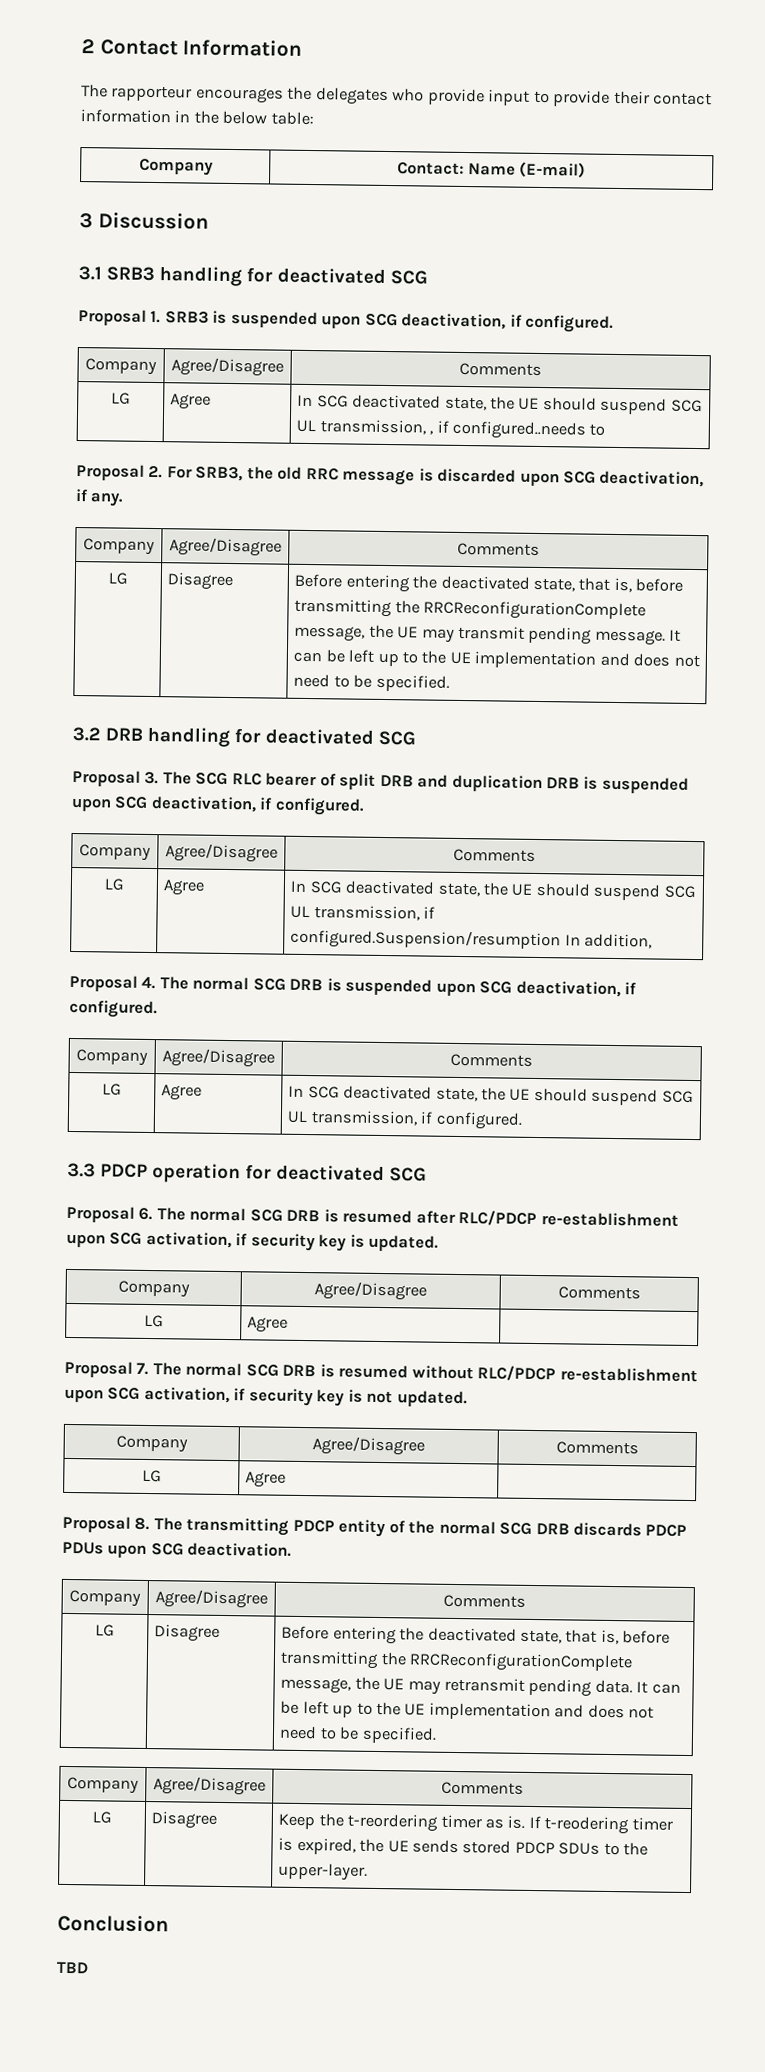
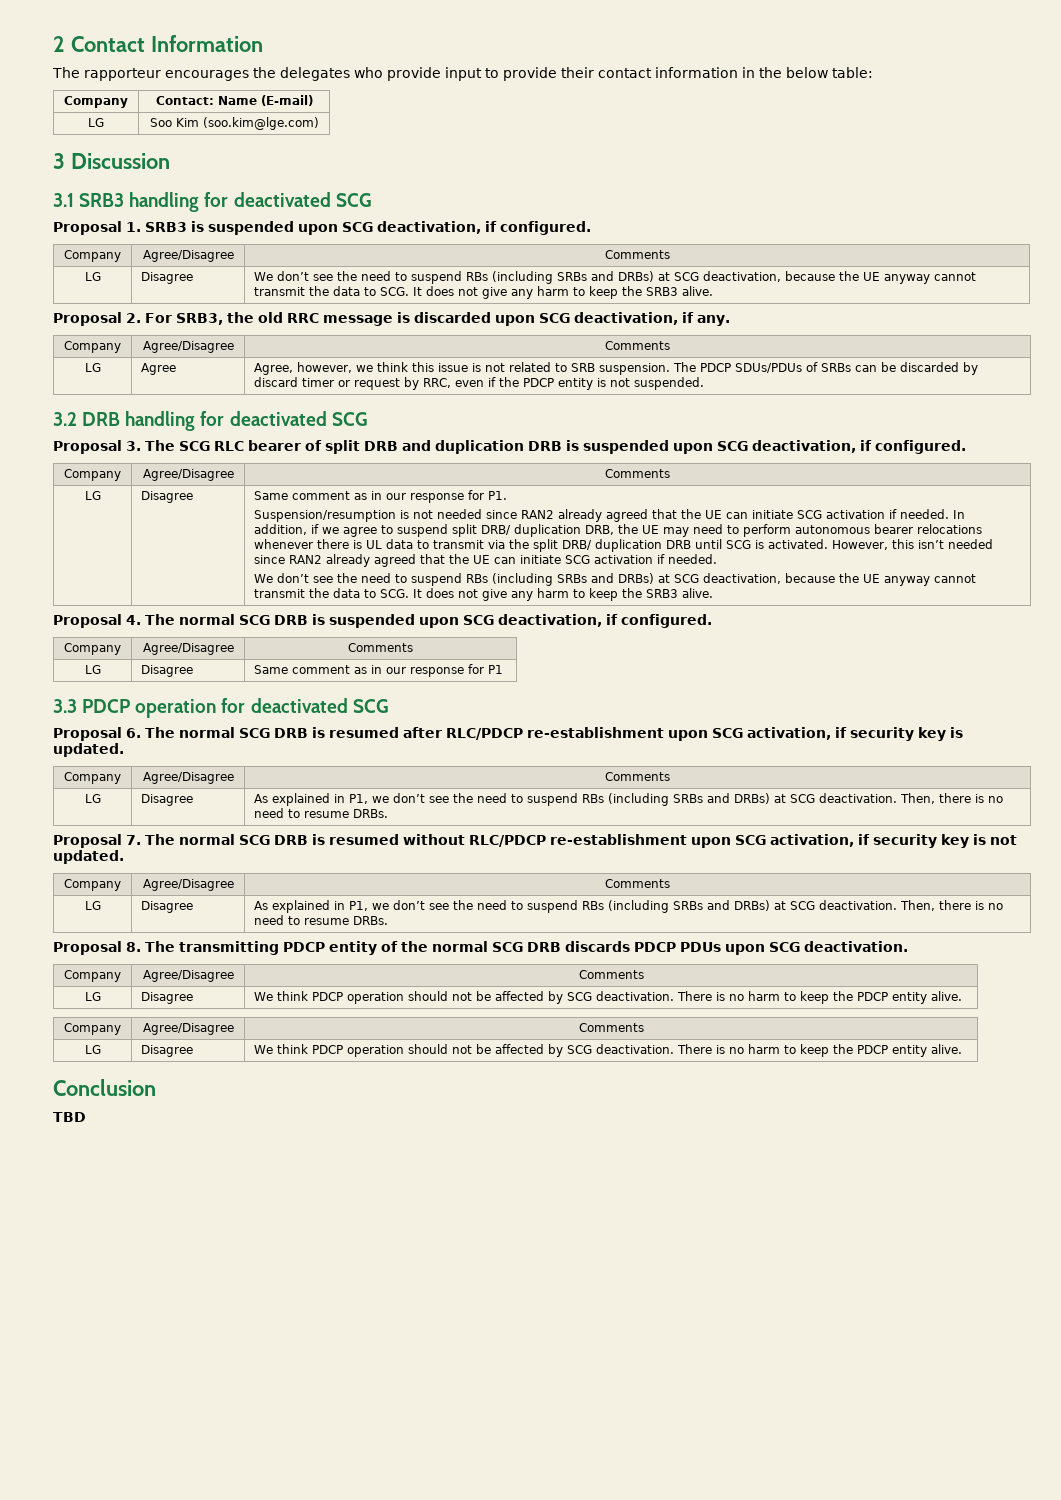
(586, 169) none -> [88,118,104,127] [149,117,319,130] // LG | Soo Kim (soo.kim@lge.com)
[170,393,212,410] [297,394,703,415] [296,419,606,440] Agree | In SCG deactivated state, the UE should suspend SCG UL transmission, , if configured..needs to -> [141,272,194,284] [254,271,977,284] [254,286,714,299] Disagree | We don’t see the need to suspend RBs (including SRBs and DRBs) at SCG deactivation, because the UE anyway cannot transmit the data to SCG. It does not give any harm to keep the SRB3 alive.
[167,572,234,591] [294,573,684,593] [294,598,647,621] [294,624,682,646] [293,649,700,669] [293,673,450,692] Disagree | Before entering the deactivated state, that is, before transmitting the RRCReconfigurationComplete message, the UE may transmit pending message. It can be left up to the UE implementation and does not need to be specified. -> [141,363,177,375] [254,362,979,375] [254,377,705,390] Agree | Agree, however, we think this issue is not related to SRB suspension. The PDCP SDUs/PDUs of SRBs can be discarded by discard timer or request by RRC, even if the PDCP entity is not suspended.
[163,879,206,896] [290,880,696,901] [290,905,436,921] [290,928,653,951] Agree | In SCG deactivated state, the UE should suspend SCG UL transmission, if configured.Suspension/resumption In addition, -> [141,491,194,503] [254,490,508,503] [254,509,966,522] [254,524,983,537] [254,539,994,552] [254,554,718,567] [254,573,977,586] [254,588,714,601] Disagree | Same comment as in our response for P1. // Suspension/resumption is not needed since RAN2 already agreed that the UE can initiate SCG activation if needed. In addition, if we agree to suspend split DRB/ duplication DRB, the UE may need to perform autonomous bearer relocations whenever there is UL data to transmit via the split DRB/ duplication DRB until SCG is activated. However, this isn’t needed since RAN2 already agreed that the UE can initiate SCG activation if needed. // We don’t see the need to suspend RBs (including SRBs and DRBs) at SCG deactivation, because the UE anyway cannot transmit the data to SCG. It does not give any harm to keep the SRB3 alive.
[161,1084,203,1101] [288,1085,694,1106] [287,1110,523,1130] Agree | In SCG deactivated state, the UE should suspend SCG UL transmission, if configured. -> [141,665,194,677] [254,664,504,677] Disagree | Same comment as in our response for P1
[247,1316,289,1333] Agree | -> [141,794,194,806] [254,793,1004,806] [254,808,389,818] Disagree | As explained in P1, we don’t see the need to suspend RBs (including SRBs and DRBs) at SCG deactivation. Then, there is no need to resume DRBs.
[245,1471,287,1488] Agree | -> [141,901,194,913] [254,900,1004,913] [254,915,389,925] Disagree | As explained in P1, we don’t see the need to suspend RBs (including SRBs and DRBs) at SCG deactivation. Then, there is no need to resume DRBs.
[281,1625,671,1645] [280,1650,634,1673] [280,1676,681,1697] [280,1700,655,1721] [279,1725,437,1744] [67,1776,139,1794] [153,1776,266,1796] [441,1781,524,1795] [92,1811,112,1824] [151,1811,218,1829] [278,1813,673,1835] [278,1837,649,1856] [278,1862,369,1881] Before entering the deactivated state, that is, before transmitting the RRCReconfigurationComplete message, the UE may retransmit pending data. It can be left up to the UE implementation and does not need to be specified. // Company | Agree/Disagree | Comments // LG | Disagree | Keep the t-reordering timer as is. If t-reodering timer is expired, the UE sends stored PDCP SDUs to the upper-layer. -> [254,991,963,1004] [64,1023,121,1035] [142,1023,234,1035] [578,1023,644,1032] [84,1045,101,1054] [141,1045,194,1057] [254,1044,963,1057] We think PDCP operation should not be affected by SCG deactivation. There is no harm to keep the PDCP entity alive. // Company | Agree/Disagree | Comments // LG | Disagree | We think PDCP operation should not be affected by SCG deactivation. There is no harm to keep the PDCP entity alive.

